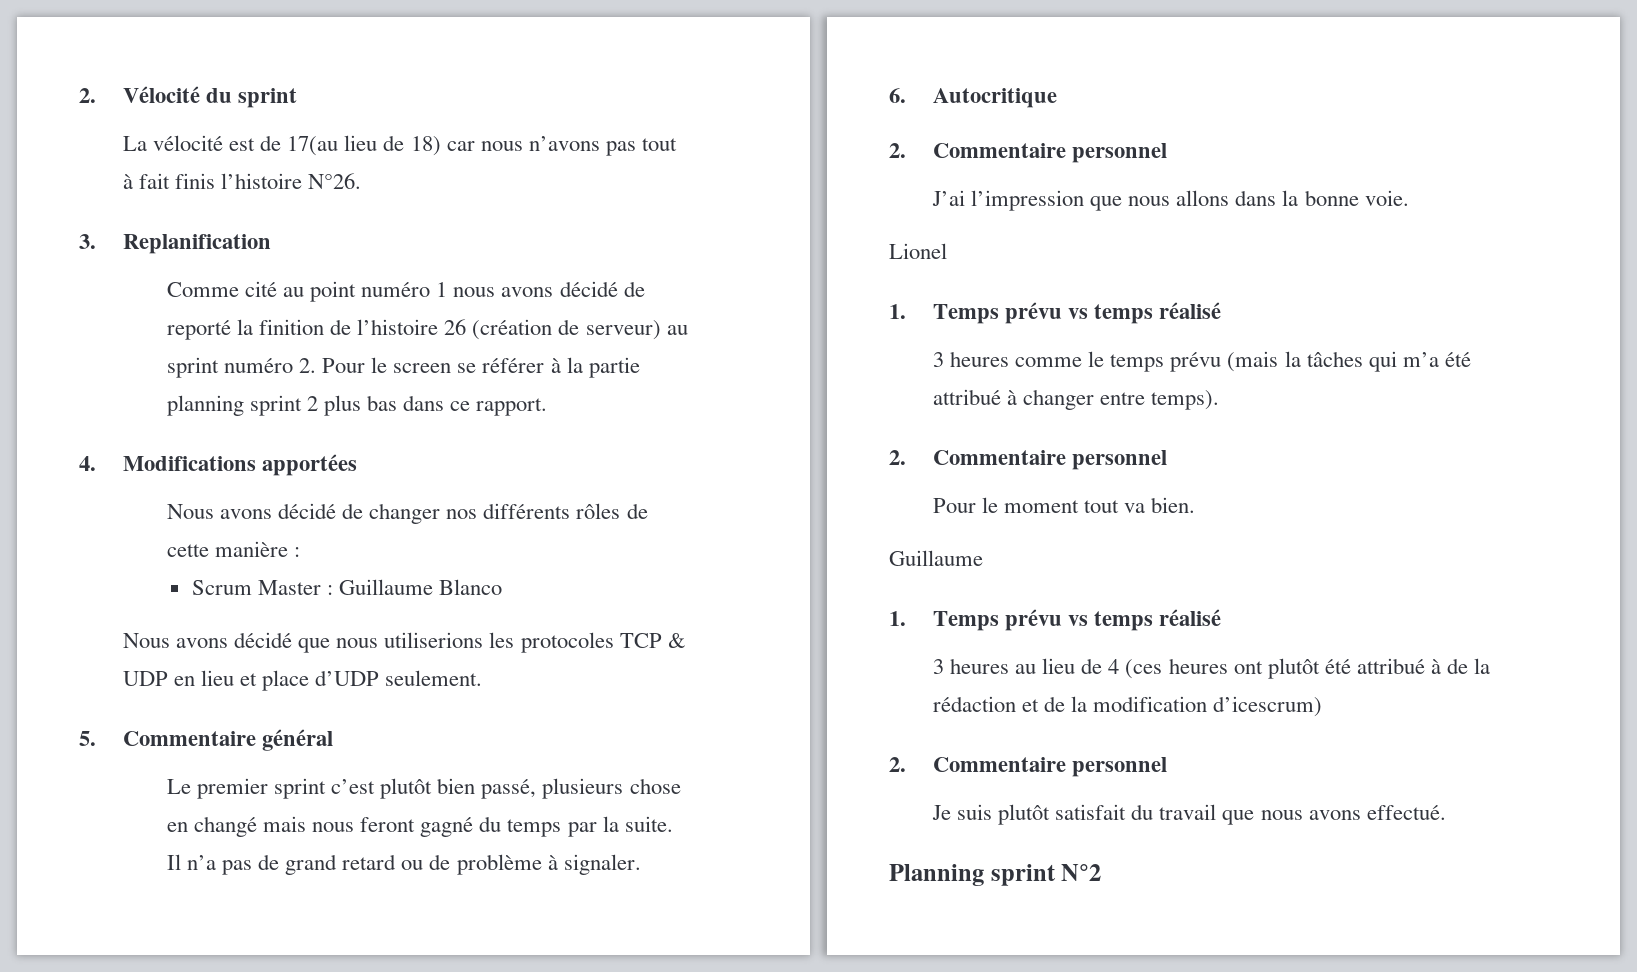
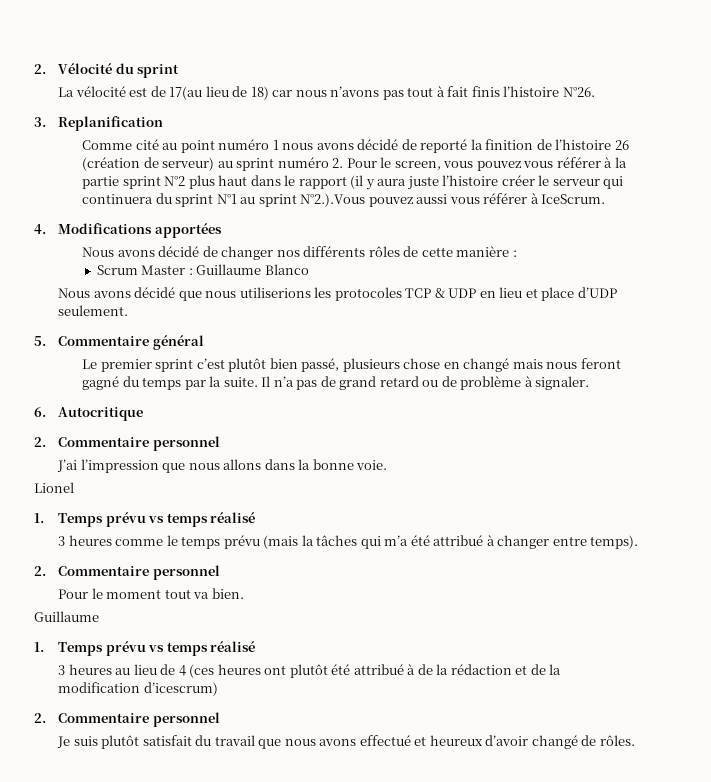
[393,357,640,378] [166,395,548,416] screen se référer à la partie planning sprint 2 plus bas dans ce rapport. -> [394,157,627,171] [82,175,624,190] [82,193,606,207] screen, vous pouvez vous référer à la partie sprint N°2 plus haut dans le rapport (il y aura juste l’histoire créer le serveur qui continuera du sprint N°1 au sprint N°2.).Vous pouvez aussi vous référer à IceScrum.
[1366,805,1446,820] [889,864,1102,886] effectué. // Planning sprint N°2 -> [359,735,635,749] effectué et heureux d’avoir changé de rôles.

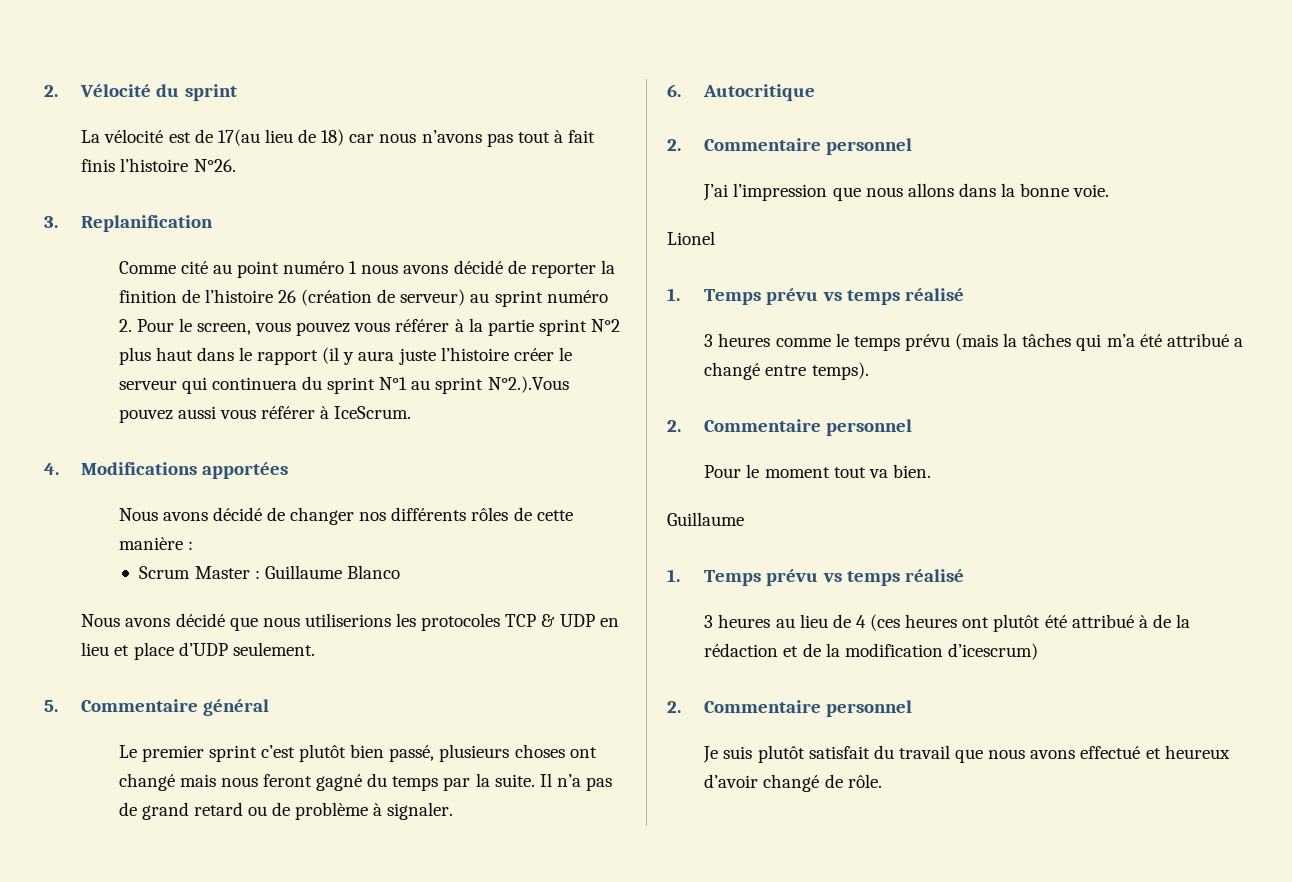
[420,139,468,153] reporté -> [530,263,596,278] reporter
[403,358,460,369] chose en -> [514,744,597,758] choses ont
[486,535,550,549] à changer -> [1233,338,1243,347] [704,362,761,380] a changé
[599,735,635,746] rôles. -> [847,774,882,788] rôle.

